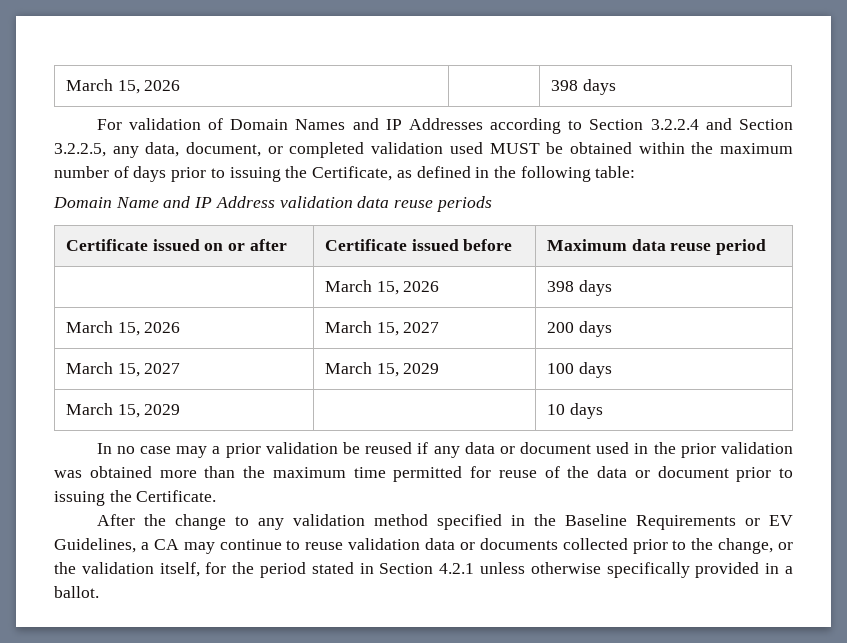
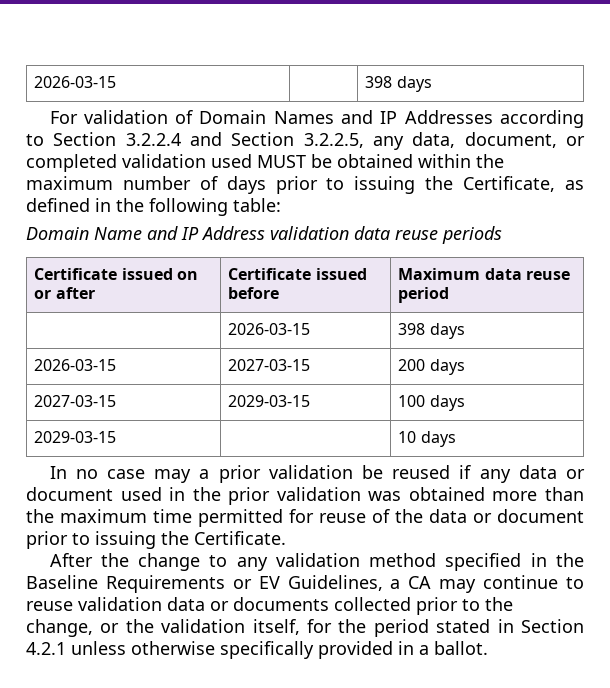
[65,79,181,94] March 15, 2026 -> [34,76,117,88] 2026-03-15
[324,280,440,295] [546,280,612,296] [65,321,181,336] [324,321,440,336] [546,321,612,337] [65,362,181,377] [324,362,440,377] March 15, 2026 | 398 days // March 15, 2026 | March 15, 2027 | 200 days // March 15, 2027 | March 15, 2029 -> [228,323,311,335] [398,323,465,339] [34,359,117,371] [228,359,311,371] [398,359,465,375] [34,395,117,407] [228,395,311,407] 2026-03-15 | 398 days // 2026-03-15 | 2027-03-15 | 200 days // 2027-03-15 | 2029-03-15
[65,403,181,418] March 15, 2029 -> [34,431,117,443] 2029-03-15

